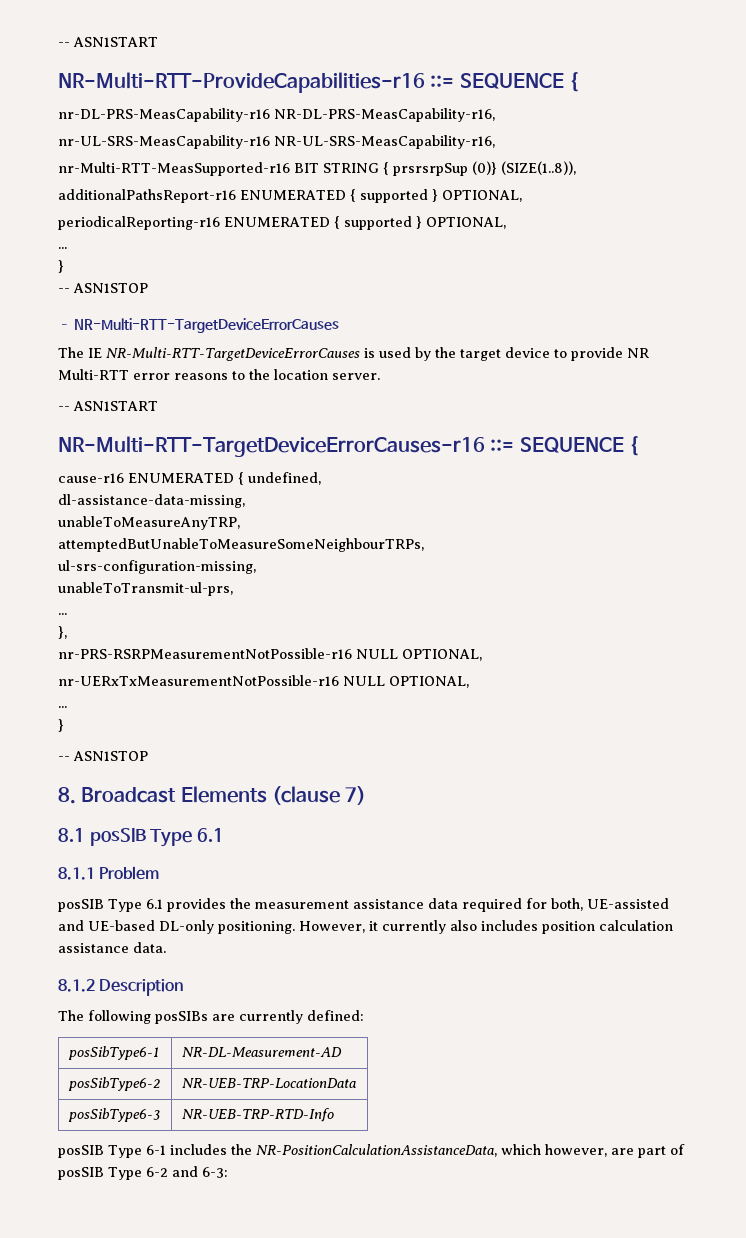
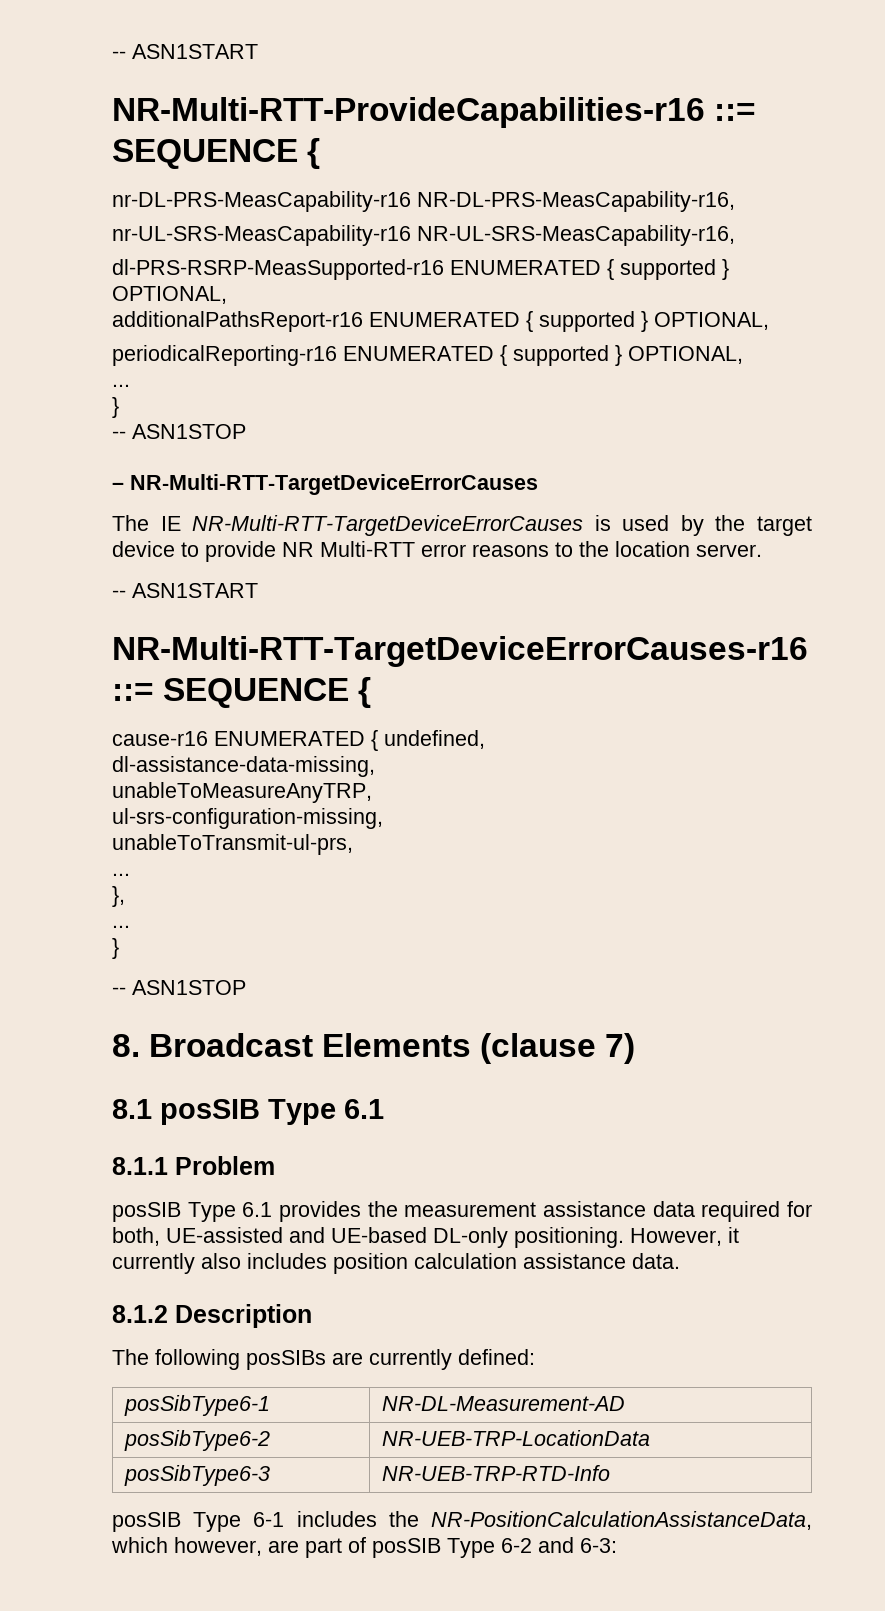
[58,161,576,176] nr-Multi-RTT-MeasSupported-r16 BIT STRING { prsrsrpSup (0)} (SIZE(1..8)), -> [112,259,729,280] [112,286,227,304] dl-PRS-RSRP-MeasSupported-r16 ENUMERATED { supported } OPTIONAL,
[58,538,424,552] // attemptedButUnableToMeasureSomeNeighbourTRPs, -> (372, 792) none
[58,648,482,661] [58,675,469,688] // nr-PRS-RSRPMeasurementNotPossible-r16 NULL OPTIONAL, // nr-UERxTxMeasurementNotPossible-r16 NULL OPTIONAL, -> (125, 896) none

